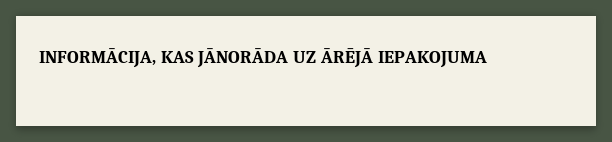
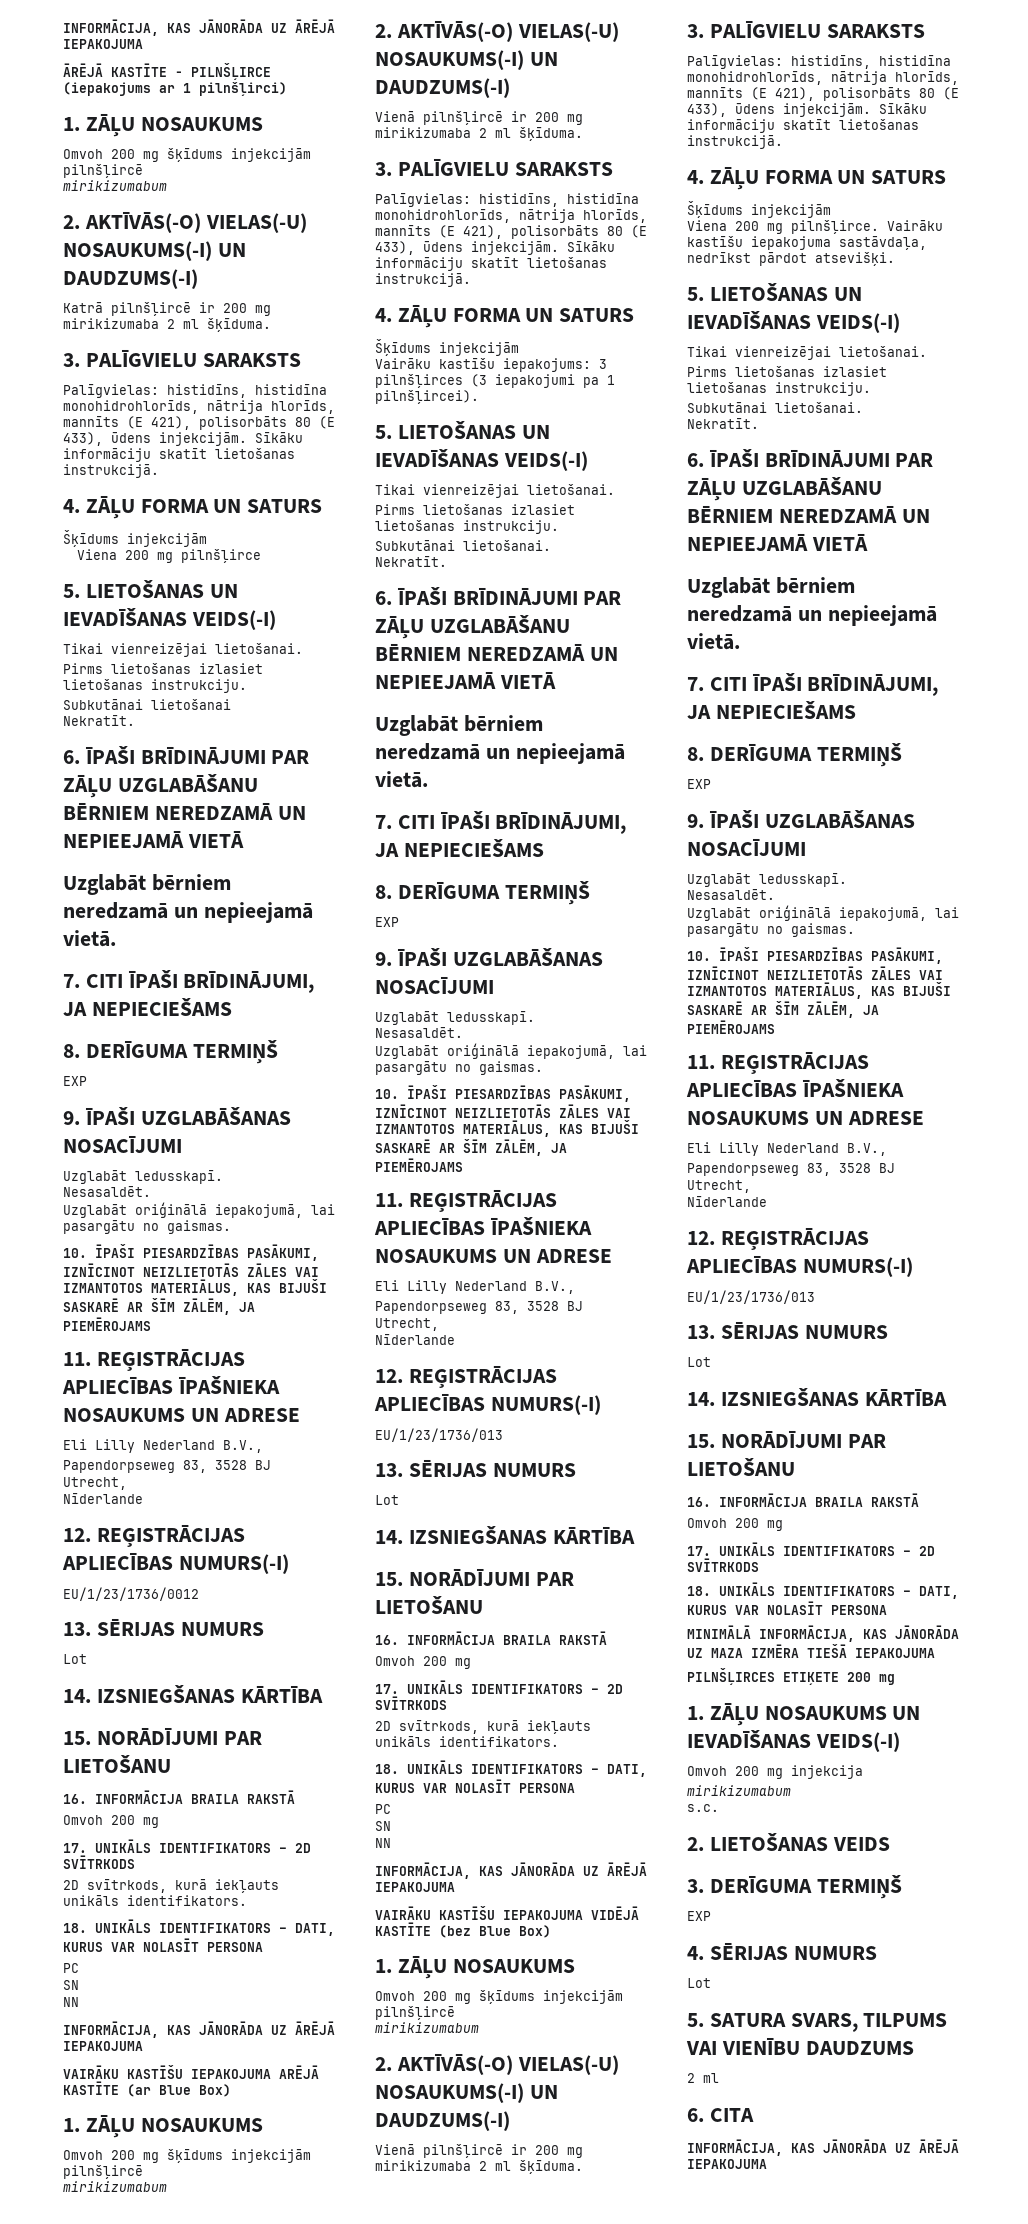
[39,48,487,68] INFORMĀCIJA, KAS JĀNORĀDA UZ ĀRĒJĀ IEPAKOJUMA -> [63,19,335,36] [63,39,143,49] [63,63,271,80] [63,82,287,96] [63,113,263,137] [63,148,311,162] [63,164,143,178] [63,180,167,191] [63,211,307,233] [63,241,246,261] [63,269,198,289] [63,302,271,316] [63,318,271,332] [63,349,301,367] [63,384,327,398] [63,400,335,414] [63,416,335,430] [63,432,303,446] [63,448,295,462] [63,464,159,478] [63,495,323,519] [63,530,207,547] [77,549,262,563] [63,580,238,598] [63,608,276,630] [63,643,303,657] [63,663,263,674] [63,679,247,693] [63,699,231,710] [63,715,135,726] [63,746,310,764] [63,774,258,798] [63,802,306,820] [63,830,244,848] [63,874,231,895] [63,902,313,923] [63,930,116,947] [63,970,315,993] [63,998,232,1016] [63,1040,278,1064] [63,1076,87,1086] [63,1107,291,1125] [63,1135,182,1153] [63,1170,223,1184] [63,1186,151,1197] [63,1202,335,1218] [63,1220,231,1234] [63,1244,319,1261] [63,1263,319,1277] [63,1279,327,1296] [63,1298,255,1315] [63,1317,151,1331] [63,1348,245,1371] [62,1376,280,1394] [63,1408,300,1422] [63,1439,263,1453] [63,1460,271,1473] [63,1477,127,1490] [63,1493,143,1504] [63,1524,245,1547] [62,1552,289,1574] [63,1587,199,1601] [63,1618,264,1636] [63,1654,87,1664] [63,1685,323,1703] [63,1727,262,1745] [63,1755,171,1773] [63,1790,295,1804] [63,1815,159,1828] [63,1839,311,1853] [63,1855,135,1869] [63,1879,279,1893] [63,1895,247,1906] [63,1919,335,1936] [63,1938,263,1952] [63,1963,79,1973] [63,1980,79,1990] [63,1997,79,2007] [63,2021,335,2038] [63,2041,143,2051] [63,2065,319,2079] [63,2081,231,2097] [63,2114,263,2138] [63,2149,311,2163] [63,2165,143,2179] [63,2181,167,2192] [375,20,619,42] [375,50,558,70] [375,78,510,98] [375,111,583,125] [375,127,583,141] [375,158,613,176] [375,193,639,207] [375,209,647,223] [375,225,647,239] [375,241,615,255] [375,257,607,271] [375,273,471,287] [375,304,635,328] [375,339,519,356] [375,358,607,372] [375,374,615,388] [375,390,479,404] [375,421,550,439] [375,449,588,471] [375,484,615,498] [375,504,575,515] [375,520,559,534] [375,540,551,551] [375,556,447,567] [375,587,622,605] [375,615,570,639] [375,643,618,661] [375,671,556,689] [375,715,543,736] [375,743,625,764] [375,771,428,788] [375,811,627,834] [375,839,544,857] [375,881,590,905] [375,917,399,927] [375,948,603,966] [375,976,494,994] [375,1011,535,1025] [375,1027,463,1038] [375,1043,647,1059] [375,1061,543,1075] [375,1085,631,1102] [375,1104,631,1118] [375,1120,639,1137] [375,1139,567,1156] [375,1158,463,1172] [375,1189,557,1212] [374,1217,592,1235] [375,1249,612,1263] [375,1280,575,1294] [375,1301,583,1314] [375,1318,439,1331] [375,1334,455,1345] [375,1365,557,1388] [374,1393,601,1415] [375,1428,503,1442] [375,1459,576,1477] [375,1495,399,1505] [375,1526,635,1544] [375,1568,574,1586] [375,1596,483,1614] [375,1631,607,1645] [375,1656,471,1669] [375,1680,623,1694] [375,1696,447,1710] [375,1720,591,1734] [375,1736,559,1747] [375,1760,647,1777] [375,1779,575,1793] [375,1804,391,1814] [375,1821,391,1831] [375,1838,391,1848] [375,1862,647,1879] [375,1882,455,1892] [375,1906,639,1920] [375,1922,551,1938] [375,1955,575,1979] [375,1990,623,2004] [375,2006,455,2020] [375,2022,479,2033] [375,2053,619,2075] [375,2083,558,2103] [375,2111,510,2131] [375,2144,583,2158] [375,2160,583,2174] [687,20,925,38] [687,55,951,69] [687,71,959,85] [687,87,959,101] [687,103,927,117] [687,119,919,133] [687,135,783,149] [687,166,947,190] [687,201,831,218] [687,220,943,234] [687,236,927,250] [687,252,895,266] [687,283,862,301] [687,311,900,333] [687,346,927,360] [687,366,887,377] [687,382,871,396] [687,402,863,413] [687,418,759,429] [687,449,934,467] [687,477,882,501] [687,505,930,523] [687,533,868,551] [687,577,855,598] [687,605,937,626] [687,633,740,650] [687,673,939,696] [687,701,856,719] [687,743,902,767] [687,779,711,789] [687,810,915,828] [687,838,806,856] [687,873,847,887] [687,889,775,900] [687,905,959,921] [687,923,855,937] [687,947,943,964] [687,966,943,980] [687,982,951,999] [687,1001,879,1018] [687,1020,775,1034] [687,1051,869,1074] [686,1079,904,1097] [687,1111,924,1125] [687,1142,887,1156] [687,1163,895,1176] [687,1180,751,1193] [687,1196,767,1207] [687,1227,869,1250] [686,1255,913,1277] [687,1290,815,1304] [687,1321,888,1339] [687,1357,711,1367] [687,1388,947,1406] [687,1430,886,1448] [687,1458,795,1476] [687,1493,919,1507] [687,1518,783,1531] [687,1542,935,1556] [687,1558,759,1572] [687,1582,959,1599] [687,1601,887,1615] [687,1625,959,1642] [687,1644,935,1658] [687,1668,895,1685] [687,1702,921,1726] [687,1730,900,1752] [687,1765,863,1779] [687,1785,791,1796] [687,1804,719,1812] [687,1833,890,1851] [687,1875,902,1899] [687,1911,711,1921] [687,1942,877,1960] [687,1978,711,1988] [687,2013,948,2032] [686,2037,914,2055] [687,2073,719,2083] [687,2108,754,2122] [687,2139,959,2156] [687,2159,767,2169] INFORMĀCIJA, KAS JĀNORĀDA UZ ĀRĒJĀ IEPAKOJUMA // ĀRĒJĀ KASTĪTE - PILNŠĻIRCE (iepakojums ar 1 pilnšļirci) // 1. ZĀĻU NOSAUKUMS // Omvoh 200 mg šķīdums injekcijām pilnšļircē // mirikizumabum // 2. AKTĪVĀS(-O) VIELAS(-U) NOSAUKUMS(-I) UN DAUDZUMS(-I) // Katrā pilnšļircē ir 200 mg mirikizumaba 2 ml šķīduma. // 3. PALĪGVIELU SARAKSTS // Palīgvielas: histidīns, histidīna monohidrohlorīds, nātrija hlorīds, mannīts (E 421), polisorbāts 80 (E 433), ūdens injekcijām. Sīkāku informāciju skatīt lietošanas instrukcijā. // 4. ZĀĻU FORMA UN SATURS // Šķīdums injekcijām // Viena 200 mg pilnšļirce // 5. LIETOŠANAS UN IEVADĪŠANAS VEIDS(-I) // Tikai vienreizējai lietošanai. // Pirms lietošanas izlasiet lietošanas instrukciju. // Subkutānai lietošanai // Nekratīt. // 6. ĪPAŠI BRĪDINĀJUMI PAR ZĀĻU UZGLABĀŠANU BĒRNIEM NEREDZAMĀ UN NEPIEEJAMĀ VIETĀ // Uzglabāt bērniem neredzamā un nepieejamā vietā. // 7. CITI ĪPAŠI BRĪDINĀJUMI, JA NEPIECIEŠAMS // 8. DERĪGUMA TERMIŅŠ // EXP // 9. ĪPAŠI UZGLABĀŠANAS NOSACĪJUMI // Uzglabāt ledusskapī. // Nesasaldēt. // Uzglabāt oriģinālā iepakojumā, lai pasargātu no gaismas. // 10. ĪPAŠI PIESARDZĪBAS PASĀKUMI, IZNĪCINOT NEIZLIETOTĀS ZĀLES VAI IZMANTOTOS MATERIĀLUS, KAS BIJUŠI SASKARĒ AR ŠĪM ZĀLĒM, JA PIEMĒROJAMS // 11. REĢISTRĀCIJAS APLIECĪBAS ĪPAŠNIEKA NOSAUKUMS UN ADRESE // Eli Lilly Nederland B.V., // Papendorpseweg 83, 3528 BJ Utrecht, // Nīderlande // 12. REĢISTRĀCIJAS APLIECĪBAS NUMURS(-I) // EU/1/23/1736/0012 // 13. SĒRIJAS NUMURS // Lot // 14. IZSNIEGŠANAS KĀRTĪBA // 15. NORĀDĪJUMI PAR LIETOŠANU // 16. INFORMĀCIJA BRAILA RAKSTĀ // Omvoh 200 mg // 17. UNIKĀLS IDENTIFIKATORS – 2D SVĪTRKODS // 2D svītrkods, kurā iekļauts unikāls identifikators. // 18. UNIKĀLS IDENTIFIKATORS – DATI, KURUS VAR NOLASĪT PERSONA // PC // SN // NN // INFORMĀCIJA, KAS JĀNORĀDA UZ ĀRĒJĀ IEPAKOJUMA // VAIRĀKU KASTĪŠU IEPAKOJUMA ARĒJĀ KASTĪTE (ar Blue Box) // 1. ZĀĻU NOSAUKUMS // Omvoh 200 mg šķīdums injekcijām pilnšļircē // mirikizumabum // 2. AKTĪVĀS(-O) VIELAS(-U) NOSAUKUMS(-I) UN DAUDZUMS(-I) // Vienā pilnšļircē ir 200 mg mirikizumaba 2 ml šķīduma. // 3. PALĪGVIELU SARAKSTS // Palīgvielas: histidīns, histidīna monohidrohlorīds, nātrija hlorīds, mannīts (E 421), polisorbāts 80 (E 433), ūdens injekcijām. Sīkāku informāciju skatīt lietošanas instrukcijā. // 4. ZĀĻU FORMA UN SATURS // Šķīdums injekcijām // Vairāku kastīšu iepakojums: 3 pilnšļirces (3 iepakojumi pa 1 pilnšļircei). // 5. LIETOŠANAS UN IEVADĪŠANAS VEIDS(-I) // Tikai vienreizējai lietošanai. // Pirms lietošanas izlasiet lietošanas instrukciju. // Subkutānai lietošanai. // Nekratīt. // 6. ĪPAŠI BRĪDINĀJUMI PAR ZĀĻU UZGLABĀŠANU BĒRNIEM NEREDZAMĀ UN NEPIEEJAMĀ VIETĀ // Uzglabāt bērniem neredzamā un nepieejamā vietā. // 7. CITI ĪPAŠI BRĪDINĀJUMI, JA NEPIECIEŠAMS // 8. DERĪGUMA TERMIŅŠ // EXP // 9. ĪPAŠI UZGLABĀŠANAS NOSACĪJUMI // Uzglabāt ledusskapī. // Nesasaldēt. // Uzglabāt oriģinālā iepakojumā, lai pasargātu no gaismas. // 10. ĪPAŠI PIESARDZĪBAS PASĀKUMI, IZNĪCINOT NEIZLIETOTĀS ZĀLES VAI IZMANTOTOS MATERIĀLUS, KAS BIJUŠI SASKARĒ AR ŠĪM ZĀLĒM, JA PIEMĒROJAMS // 11. REĢISTRĀCIJAS APLIECĪBAS ĪPAŠNIEKA NOSAUKUMS UN ADRESE // Eli Lilly Nederland B.V., // Papendorpseweg 83, 3528 BJ Utrecht, // Nīderlande // 12. REĢISTRĀCIJAS APLIECĪBAS NUMURS(-I) // EU/1/23/1736/013 // 13. SĒRIJAS NUMURS // Lot // 14. IZSNIEGŠANAS KĀRTĪBA // 15. NORĀDĪJUMI PAR LIETOŠANU // 16. INFORMĀCIJA BRAILA RAKSTĀ // Omvoh 200 mg // 17. UNIKĀLS IDENTIFIKATORS – 2D SVĪTRKODS // 2D svītrkods, kurā iekļauts unikāls identifikators. // 18. UNIKĀLS IDENTIFIKATORS – DATI, KURUS VAR NOLASĪT PERSONA // PC // SN // NN // INFORMĀCIJA, KAS JĀNORĀDA UZ ĀRĒJĀ IEPAKOJUMA // VAIRĀKU KASTĪŠU IEPAKOJUMA VIDĒJĀ KASTĪTE (bez Blue Box) // 1. ZĀĻU NOSAUKUMS // Omvoh 200 mg šķīdums injekcijām pilnšļircē // mirikizumabum // 2. AKTĪVĀS(-O) VIELAS(-U) NOSAUKUMS(-I) UN DAUDZUMS(-I) // Vienā pilnšļircē ir 200 mg mirikizumaba 2 ml šķīduma. // 3. PALĪGVIELU SARAKSTS // Palīgvielas: histidīns, histidīna monohidrohlorīds, nātrija hlorīds, mannīts (E 421), polisorbāts 80 (E 433), ūdens injekcijām. Sīkāku informāciju skatīt lietošanas instrukcijā. // 4. ZĀĻU FORMA UN SATURS // Šķīdums injekcijām // Viena 200 mg pilnšļirce. Vairāku kastīšu iepakojuma sastāvdaļa, nedrīkst pārdot atsevišķi. // 5. LIETOŠANAS UN IEVADĪŠANAS VEIDS(-I) // Tikai vienreizējai lietošanai. // Pirms lietošanas izlasiet lietošanas instrukciju. // Subkutānai lietošanai. // Nekratīt. // 6. ĪPAŠI BRĪDINĀJUMI PAR ZĀĻU UZGLABĀŠANU BĒRNIEM NEREDZAMĀ UN NEPIEEJAMĀ VIETĀ // Uzglabāt bērniem neredzamā un nepieejamā vietā. // 7. CITI ĪPAŠI BRĪDINĀJUMI, JA NEPIECIEŠAMS // 8. DERĪGUMA TERMIŅŠ // EXP // 9. ĪPAŠI UZGLABĀŠANAS NOSACĪJUMI // Uzglabāt ledusskapī. // Nesasaldēt. // Uzglabāt oriģinālā iepakojumā, lai pasargātu no gaismas. // 10. ĪPAŠI PIESARDZĪBAS PASĀKUMI, IZNĪCINOT NEIZLIETOTĀS ZĀLES VAI IZMANTOTOS MATERIĀLUS, KAS BIJUŠI SASKARĒ AR ŠĪM ZĀLĒM, JA PIEMĒROJAMS // 11. REĢISTRĀCIJAS APLIECĪBAS ĪPAŠNIEKA NOSAUKUMS UN ADRESE // Eli Lilly Nederland B.V., // Papendorpseweg 83, 3528 BJ Utrecht, // Nīderlande // 12. REĢISTRĀCIJAS APLIECĪBAS NUMURS(-I) // EU/1/23/1736/013 // 13. SĒRIJAS NUMURS // Lot // 14. IZSNIEGŠANAS KĀRTĪBA // 15. NORĀDĪJUMI PAR LIETOŠANU // 16. INFORMĀCIJA BRAILA RAKSTĀ // Omvoh 200 mg // 17. UNIKĀLS IDENTIFIKATORS – 2D SVĪTRKODS // 18. UNIKĀLS IDENTIFIKATORS – DATI, KURUS VAR NOLASĪT PERSONA // MINIMĀLĀ INFORMĀCIJA, KAS JĀNORĀDA UZ MAZA IZMĒRA TIEŠĀ IEPAKOJUMA // PILNŠĻIRCES ETIĶETE 200 mg // 1. ZĀĻU NOSAUKUMS UN IEVADĪŠANAS VEIDS(-I) // Omvoh 200 mg injekcija // mirikizumabum // s.c. // 2. LIETOŠANAS VEIDS // 3. DERĪGUMA TERMIŅŠ // EXP // 4. SĒRIJAS NUMURS // Lot // 5. SATURA SVARS, TILPUMS VAI VIENĪBU DAUDZUMS // 2 ml // 6. CITA // INFORMĀCIJA, KAS JĀNORĀDA UZ ĀRĒJĀ IEPAKOJUMA

